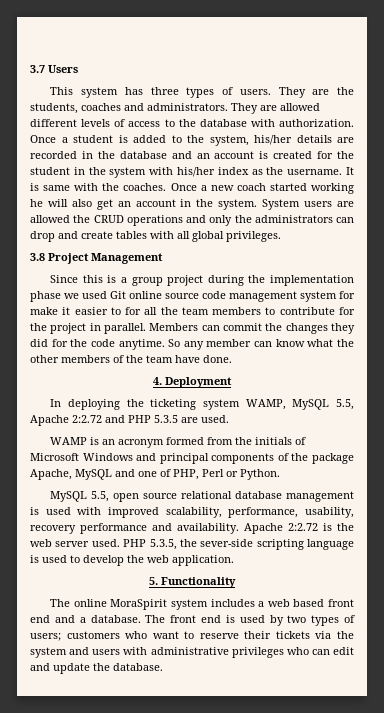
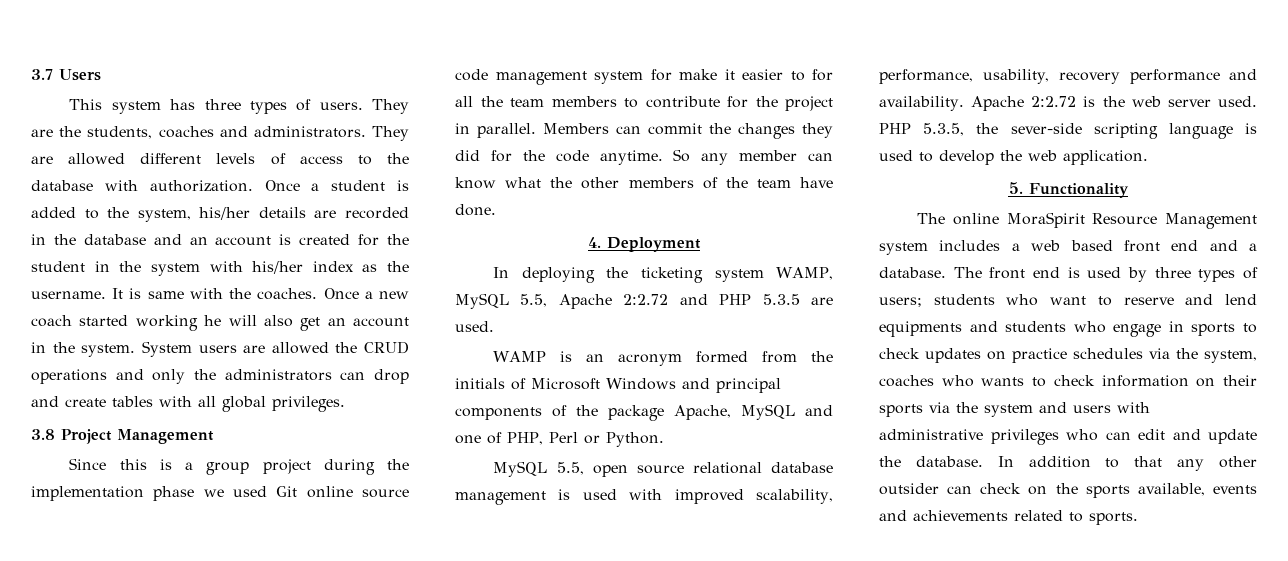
(168, 604) none -> [1092,213,1257,229] Resource Management
[287,615,307,623] two -> [1154,267,1191,278] three
[66,631,120,639] customers -> [933,294,995,305] students
[244,631,310,639] their tickets -> [1185,294,1257,305] [879,321,1257,337] [879,348,1257,363] [879,375,1257,387] [879,404,923,417] and lend equipments and students who engage in sports to check updates on practice schedules via the system, coaches who wants to check information on their sports
(163, 667) none -> [997,456,1257,471] [879,483,1257,498] [879,510,1138,525] In addition to that any other outsider can check on the sports available, events and achievements related to sports.

